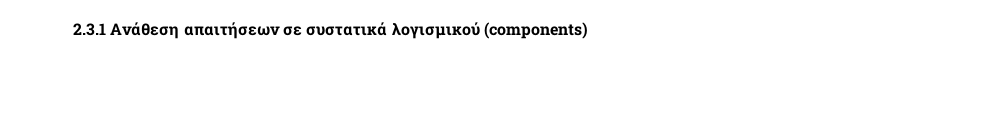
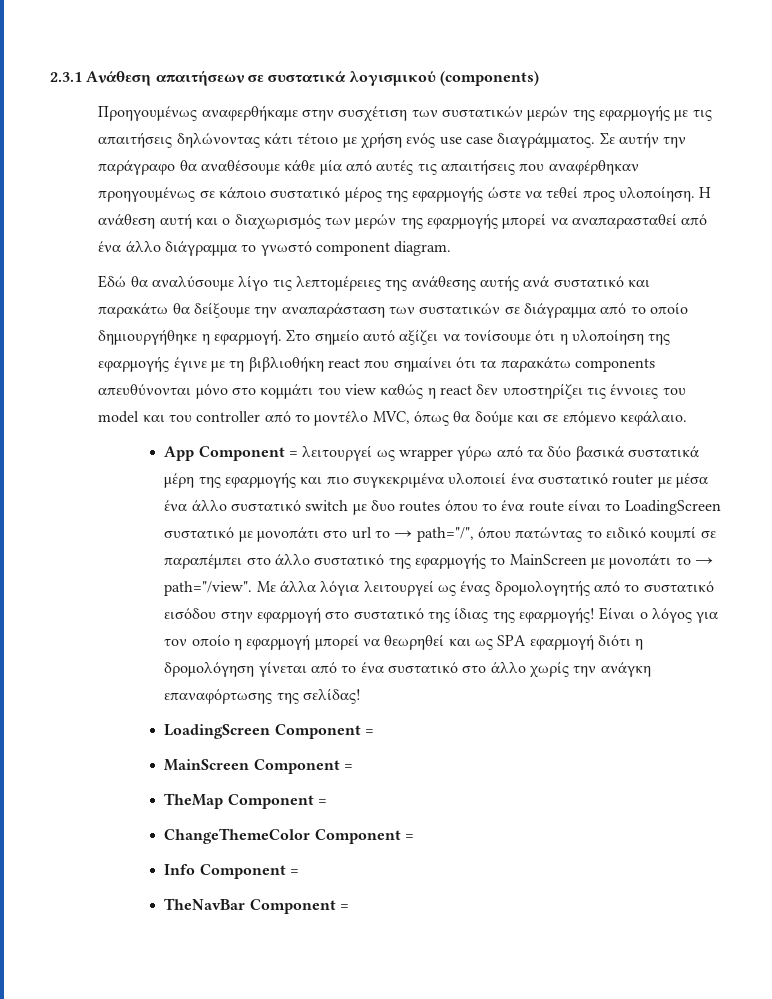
(588, 30) none -> [98,105,712,122] [98,132,687,149] [98,159,639,175] [98,186,712,202] [98,213,708,230] [98,241,452,256] [98,275,650,291] [98,302,688,318] [98,329,671,345] [98,356,655,372] [98,383,686,399] [98,411,687,426] [164,445,699,461] [164,472,708,488] [164,499,721,515] [164,526,716,542] [164,553,713,569] [164,580,714,596] [164,607,719,623] [164,634,644,650] [164,661,651,678] [164,688,362,704] [164,724,375,739] [164,759,354,774] [164,793,328,809] [164,828,415,844] [164,864,300,879] [164,898,350,914] // Προηγουμένως αναφερθήκαμε στην συσχέτιση των συστατικών μερών της εφαρμογής με τις απαιτήσεις δηλώνοντας κάτι τέτοιο με χρήση ενός use case διαγράμματος. Σε αυτήν την παράγραφο θα αναθέσουμε κάθε μία από αυτές τις απαιτήσεις που αναφέρθηκαν προηγουμένως σε κάποιο συστατικό μέρος της εφαρμογής ώστε να τεθεί προς υλοποίηση. Η ανάθεση αυτή και ο διαχωρισμός των μερών της εφαρμογής μπορεί να αναπαρασταθεί από ένα άλλο διάγραμμα το γνωστό component diagram. // Εδώ θα αναλύσουμε λίγο τις λεπτομέρειες της ανάθεσης αυτής ανά συστατικό και παρακάτω θα δείξουμε την αναπαράσταση των συστατικών σε διάγραμμα από το οποίο δημιουργήθηκε η εφαρμογή. Στο σημείο αυτό αξίζει να τονίσουμε ότι η υλοποίηση της εφαρμογής έγινε με τη βιβλιοθήκη react που σημαίνει ότι τα παρακάτω components απευθύνονται μόνο στο κομμάτι του view καθώς η react δεν υποστηρίζει τις έννοιες του model και του controller από το μοντέλο MVC, όπως θα δούμε και σε επόμενο κεφάλαιο. // App Component = λειτουργεί ως wrapper γύρω από τα δύο βασικά συστατικά μέρη της εφαρμογής και πιο συγκεκριμένα υλοποιεί ένα συστατικό router με μέσα ένα άλλο συστατικό switch με δυο routes όπου το ένα route είναι το LoadingScreen συστατικό με μονοπάτι στο url το → path="/", όπου πατώντας το ειδικό κουμπί σε παραπέμπει στο άλλο συστατικό της εφαρμογής το MainScreen με μονοπάτι το → path="/view". Με άλλα λόγια λειτουργεί ως ένας δρομολογητής από το συστατικό εισόδου στην εφαρμογή στο συστατικό της ίδιας της εφαρμογής! Είναι ο λόγος για τον οποίο η εφαρμογή μπορεί να θεωρηθεί και ως SPA εφαρμογή διότι η δρομολόγηση γίνεται από το ένα συστατικό στο άλλο χωρίς την ανάγκη επαναφόρτωσης της σελίδας! // LoadingScreen Component = // MainScreen Component = // TheMap Component = // ChangeThemeColor Component = // Info Component = // TheNavBar Component =

